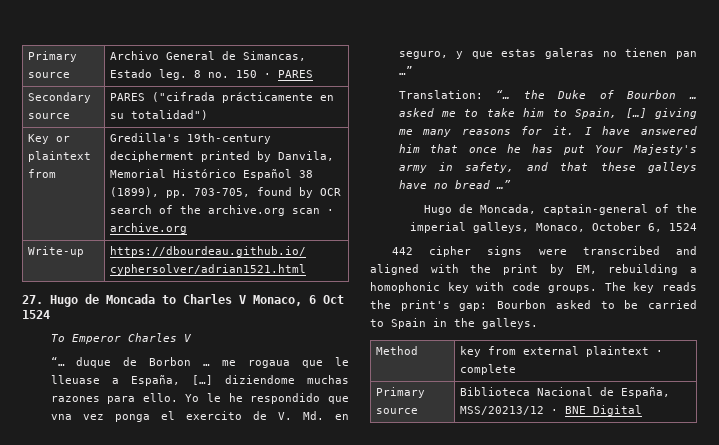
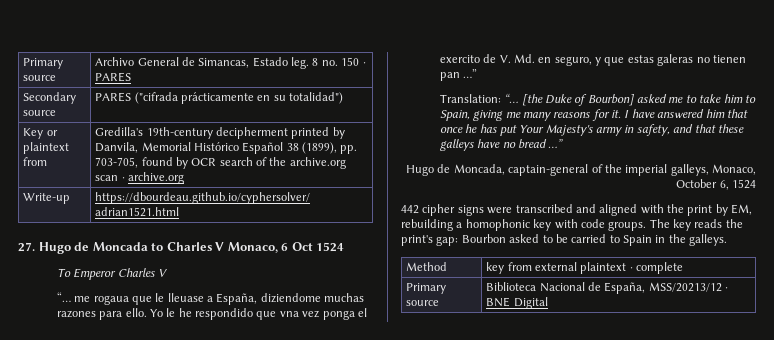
[76,357,211,368] duque de Borbon … -> (71, 297) none
[191,375,213,385] […] -> (258, 299) none
[523,90,545,99] the -> [521,94,543,106] [the
[627,90,697,99] Bourbon … -> [587,94,634,106] Bourbon]
[625,108,647,118] […] -> (470, 115) none

